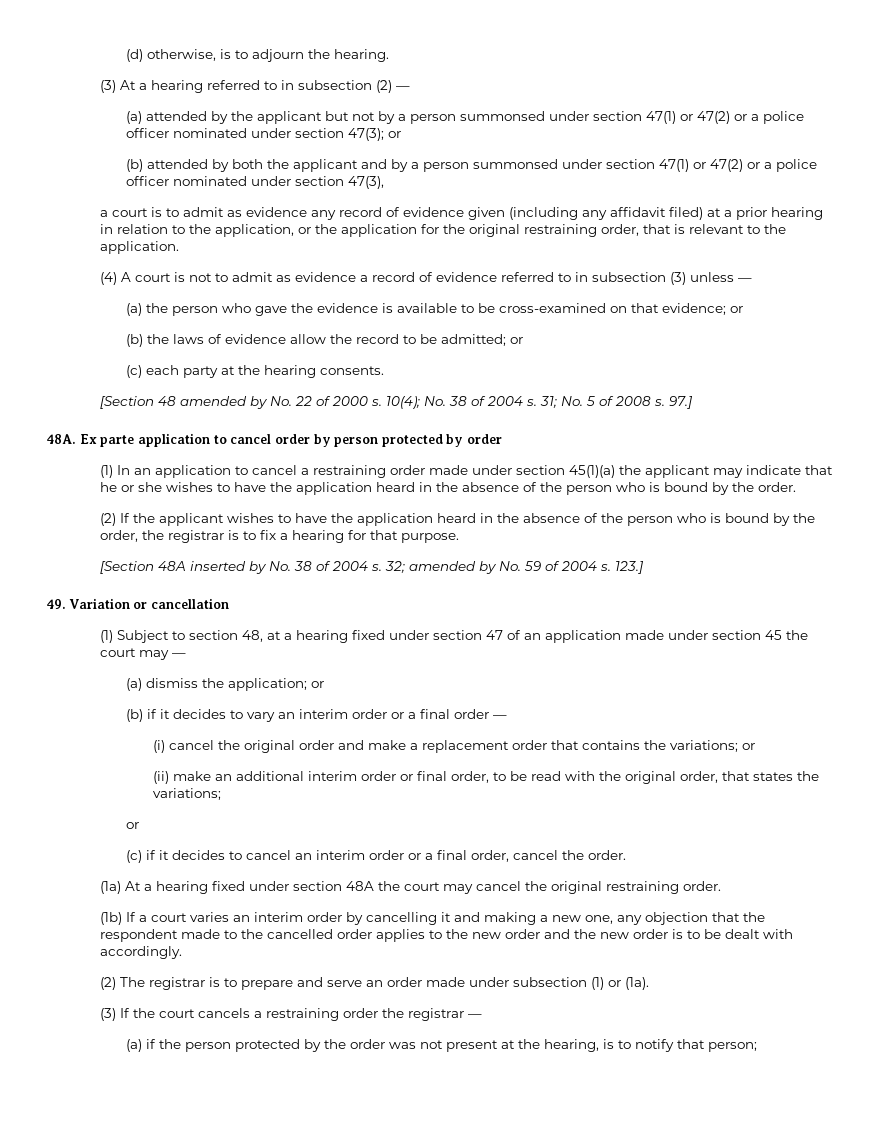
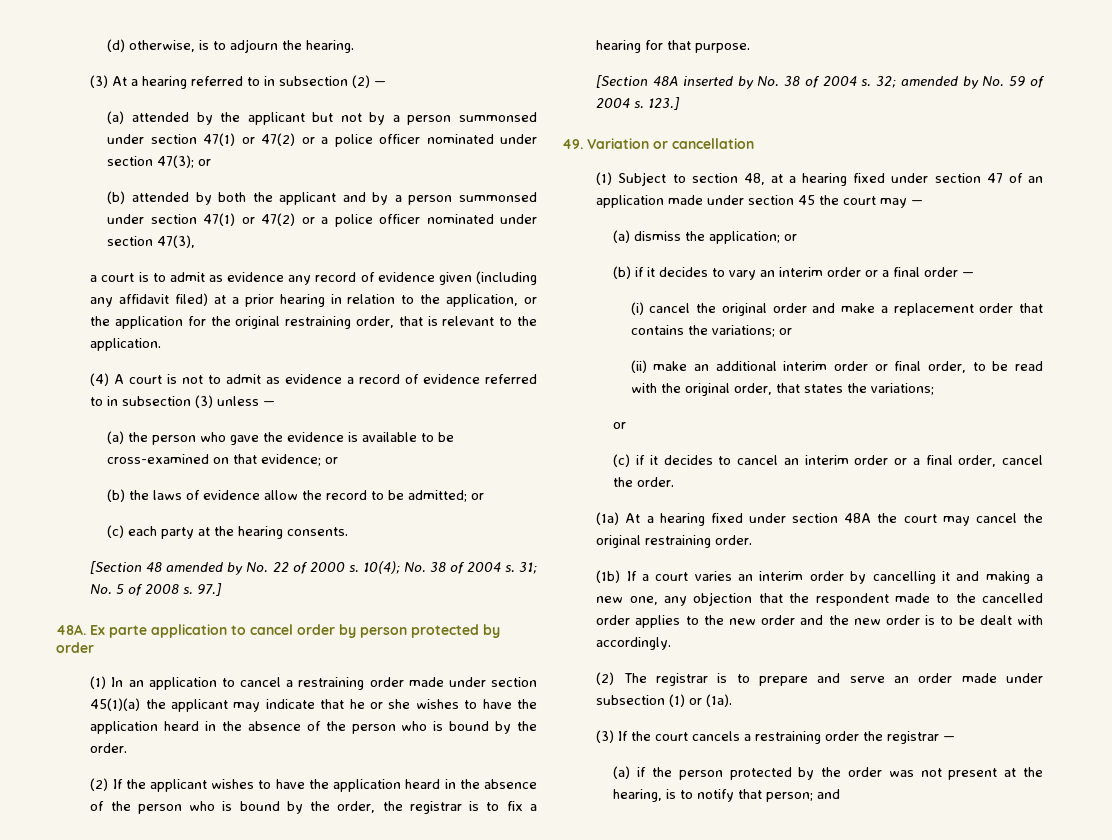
(758, 1047) none -> [817,789,841,799] and

